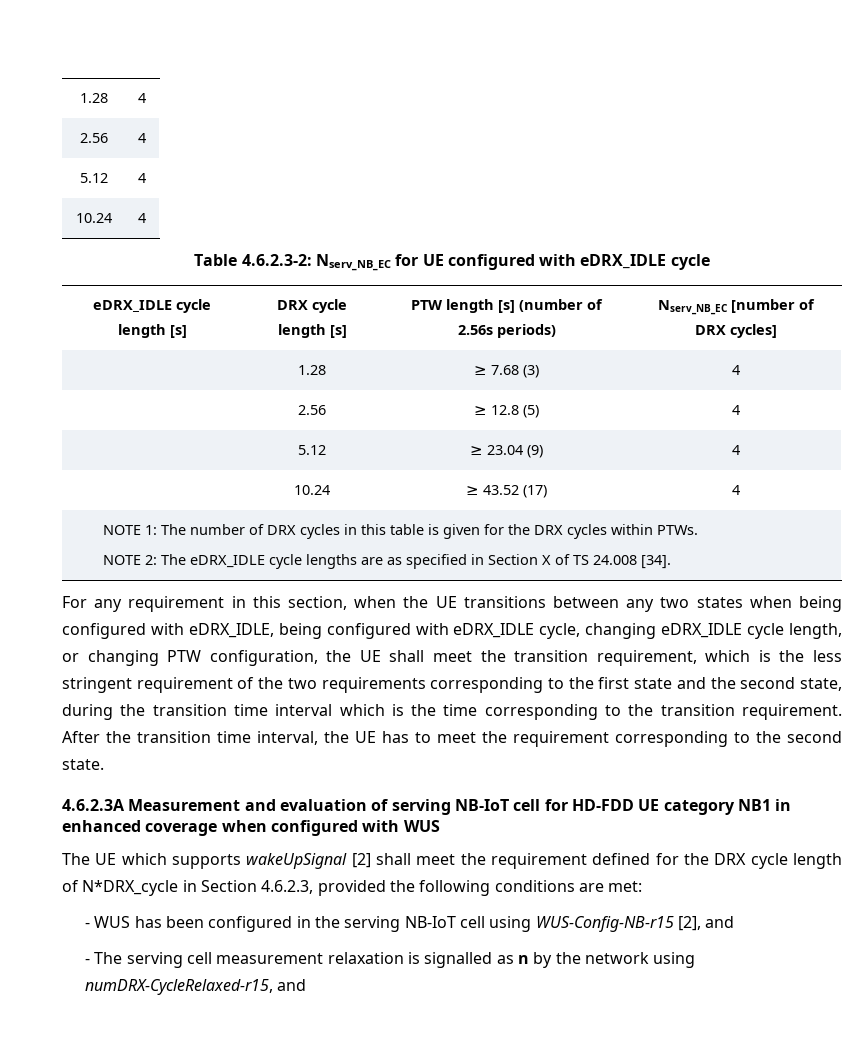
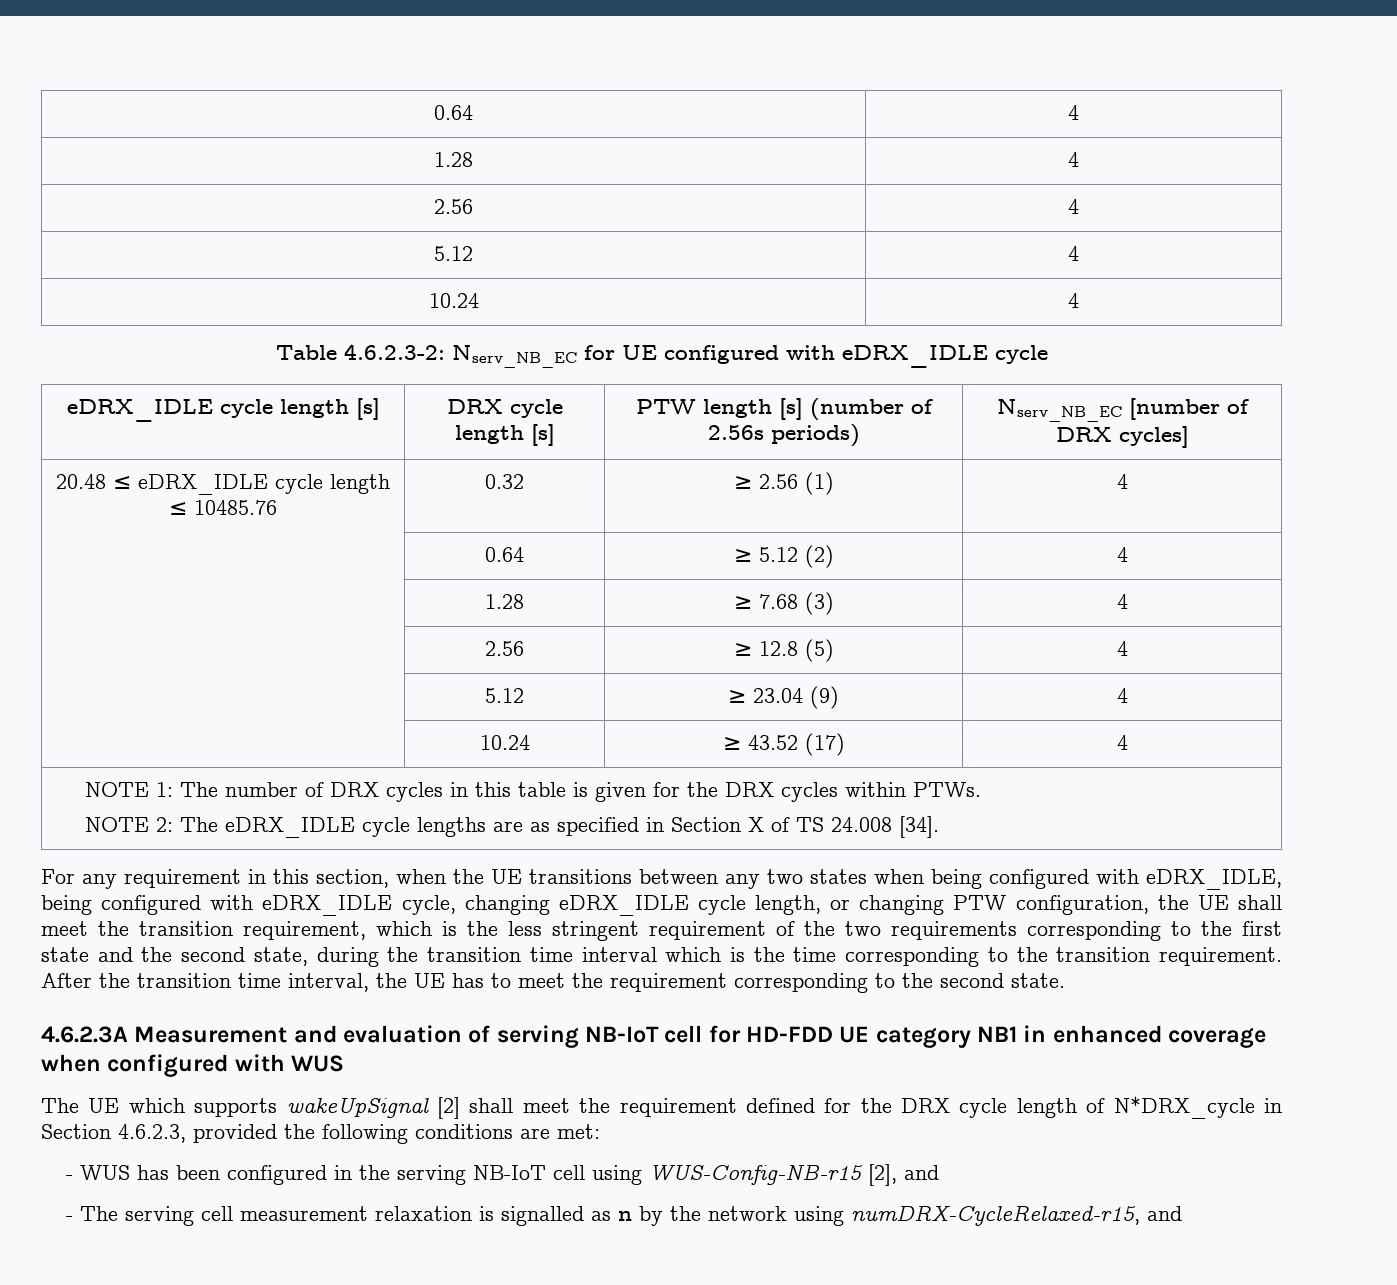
(79, 98) none -> [434,105,473,120] [1068,105,1079,120] 0.64 | 4 //
(777, 331) none -> [56,474,390,495] [169,500,277,515] [485,474,524,489] [733,472,834,495] [1116,474,1128,489] [485,547,524,562] [733,545,834,568] [1116,547,1128,562] // 20.48 ≤ eDRX_IDLE cycle length ≤ 10485.76 | 0.32 | ≥ 2.56 (1) | 4 // | 0.64 | ≥ 5.12 (2) | 4

